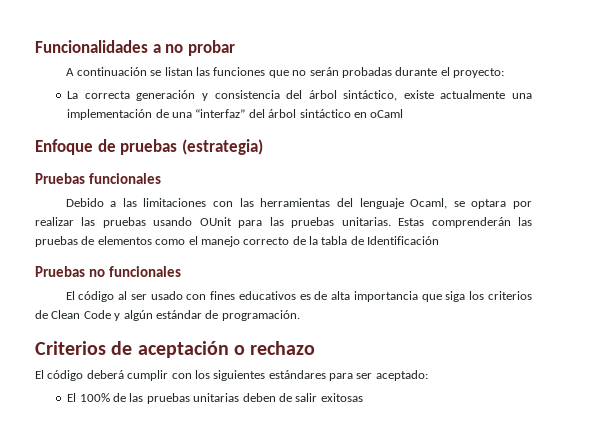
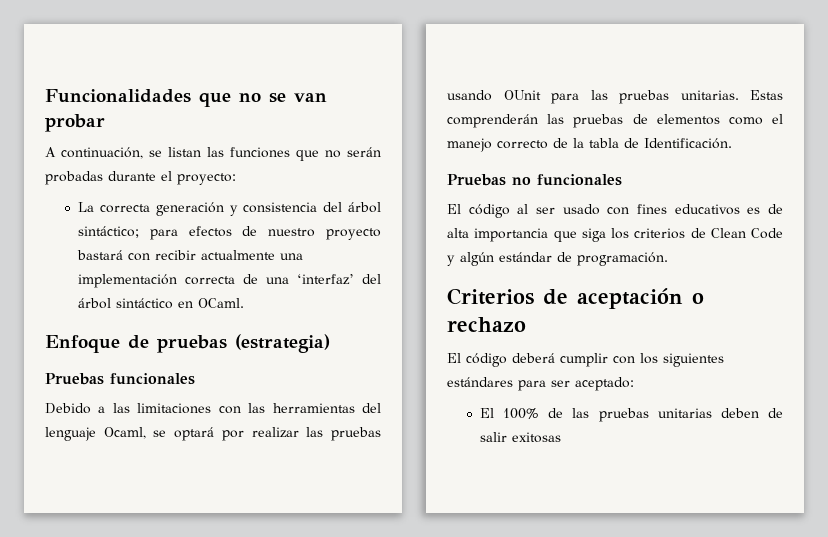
[152,44,184,53] a no -> [199,92,327,107] que no se van
[76,67,147,76] continuación -> [61,147,143,159] continuación,
[343,90,434,101] sintáctico, existe -> [78,226,381,240] [77,250,197,261] sintáctico; para efectos de nuestro proyecto bastará con recibir
(153, 114) none -> [185,276,236,285] correcta
[195,109,246,118] “interfaz” -> [297,274,355,285] ‘interfaz’
[370,109,404,118] oCaml -> [198,298,245,308] OCaml.
[471,199,507,209] optara -> [174,427,215,441] optará
[367,236,440,245] Identificación -> [644,138,732,149] Identificación.

